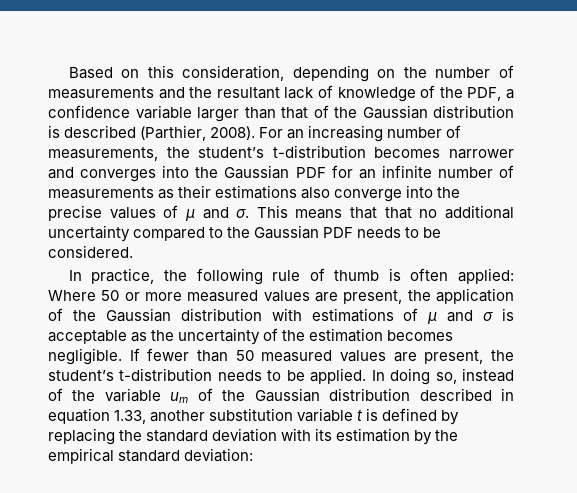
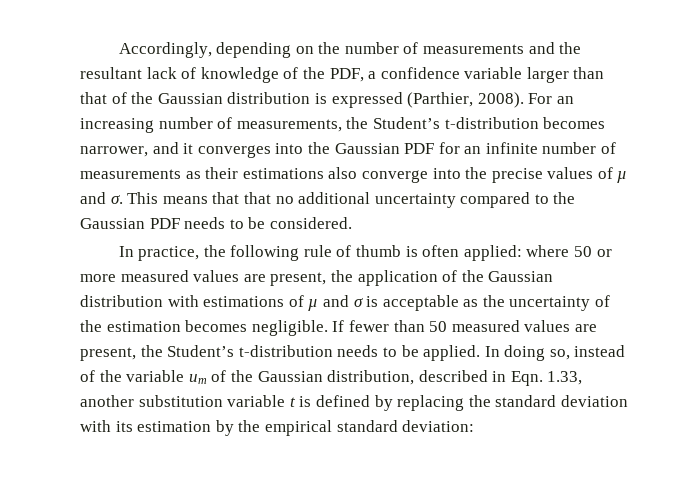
[68,65,285,81] Based on this consideration, -> [118,42,212,58] Accordingly,
[64,125,137,138] described -> [331,92,403,108] expressed
[198,147,265,158] student’s -> [372,117,440,129] Student’s
[449,149,514,159] [48,167,74,179] narrower and -> [80,142,194,157] narrower, and it
[48,290,96,301] Where -> [526,245,570,257] where
[48,370,114,381] student’s -> [167,345,235,357] Student’s
[329,388,411,401] distribution -> [327,370,415,385] distribution,
[48,408,110,424] equation -> [510,371,543,386] Eqn.

